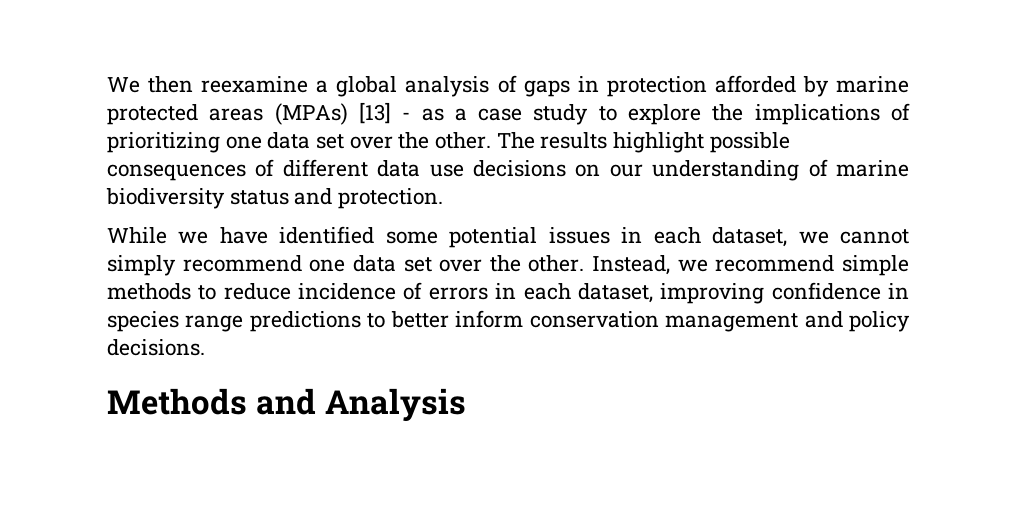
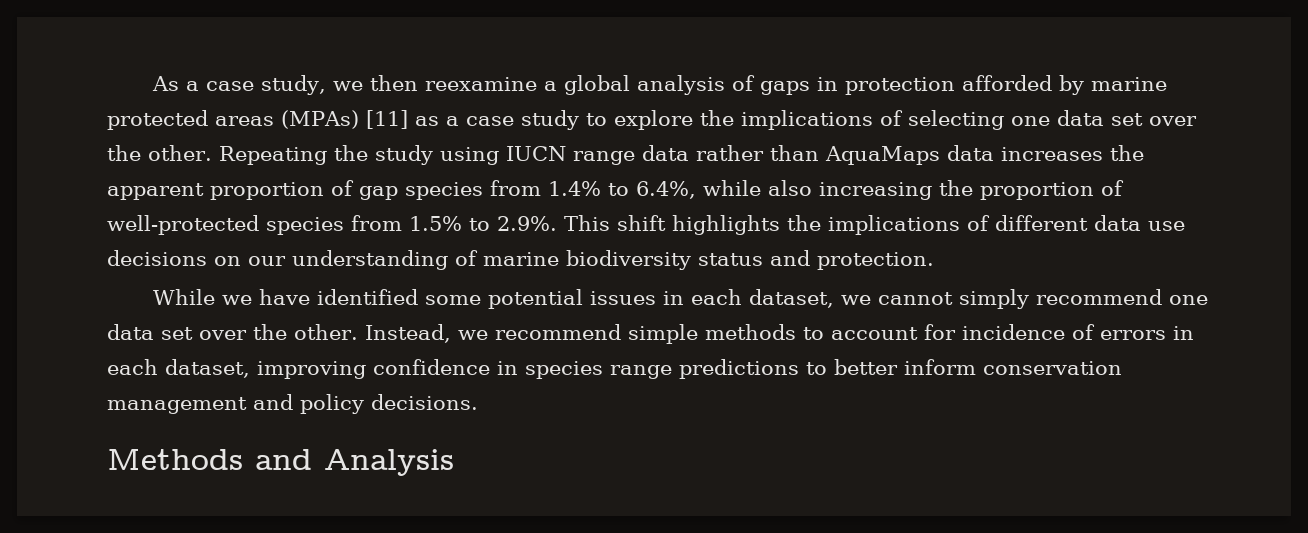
[107,77,140,93] We -> [151,75,363,95] As a case study, we
[358,102,411,124] [13] - -> [365,110,408,129] [11]
[107,132,790,153] [107,164,246,181] prioritizing one data set over the other. The results highlight possible consequences -> [907,110,1197,130] [107,145,1144,165] [107,180,1124,200] [107,215,960,235] selecting one data set over the other. Repeating the study using IUCN range data rather than AquaMaps data increases the apparent proportion of gap species from 1.4% to 6.4%, while also increasing the proportion of well-protected species from 1.5% to 2.9%. This shift highlights the implications
[223,283,291,300] reduce -> [830,324,956,340] account for

